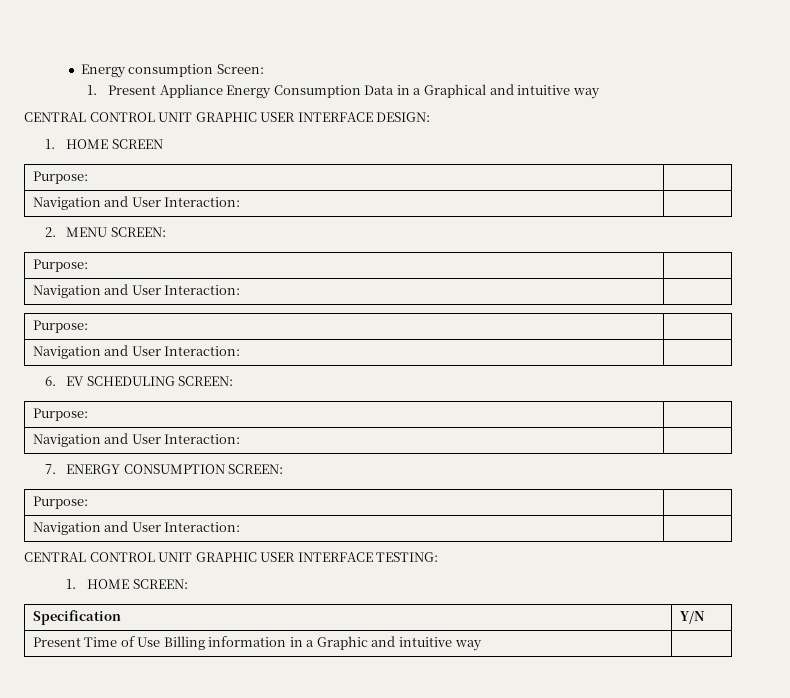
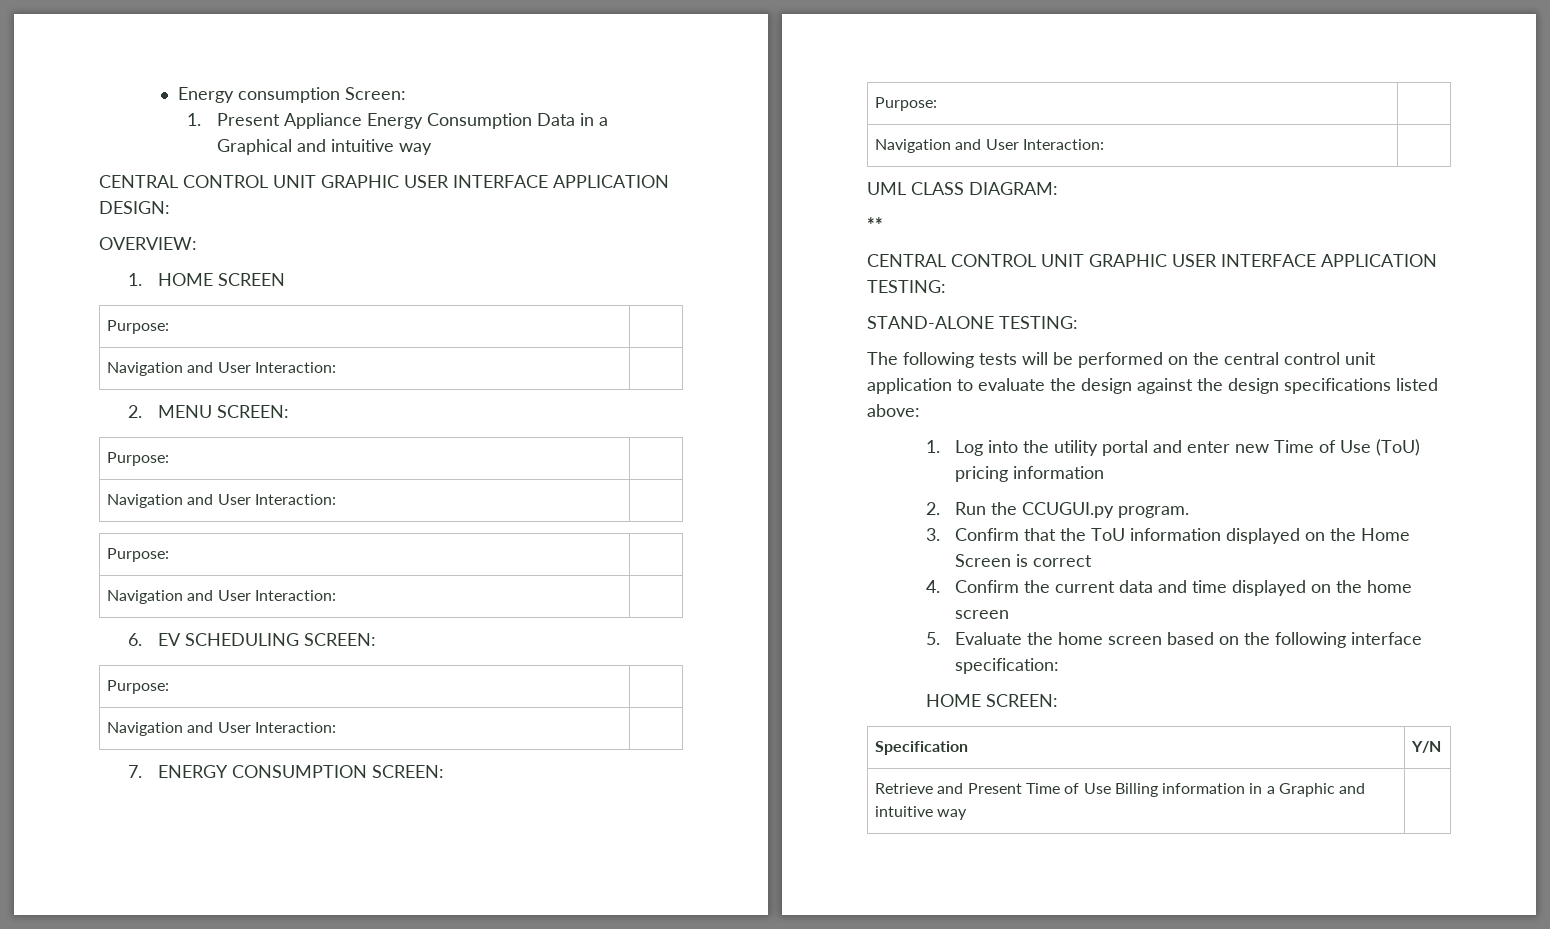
(373, 117) none -> [553,175,669,188] APPLICATION
(431, 117) none -> [99,237,197,250] // OVERVIEW:
[24,552,439,562] [66,579,77,589] // CENTRAL CONTROL UNIT GRAPHIC USER INTERFACE TESTING: // 1. -> [867,182,1058,195] [867,217,883,231] [867,254,1437,267] [867,280,946,293] [867,316,1078,329] [867,352,1376,368] [867,378,1438,394] [867,404,920,417] [925,439,1421,456] [955,466,1105,482] [925,502,1190,518] [925,528,1411,544] [955,554,1093,567] [925,580,1413,596] [955,610,1010,619] [925,632,1423,648] [955,658,1060,674] // UML CLASS DIAGRAM: // ** // CENTRAL CONTROL UNIT GRAPHIC USER INTERFACE APPLICATION TESTING: // STAND-ALONE TESTING: // The following tests will be performed on the central control unit application to evaluate the design against the design specifications listed above: // 1. Log into the utility portal and enter new Time of Use (ToU) pricing information // 2. Run the CCUGUI.py program. // 3. Confirm that the ToU information displayed on the Home Screen is correct // 4. Confirm the current data and time displayed on the home screen // 5. Evaluate the home screen based on the following interface specification: //
(705, 617) none -> [874,783,964,794] Retrieve and

